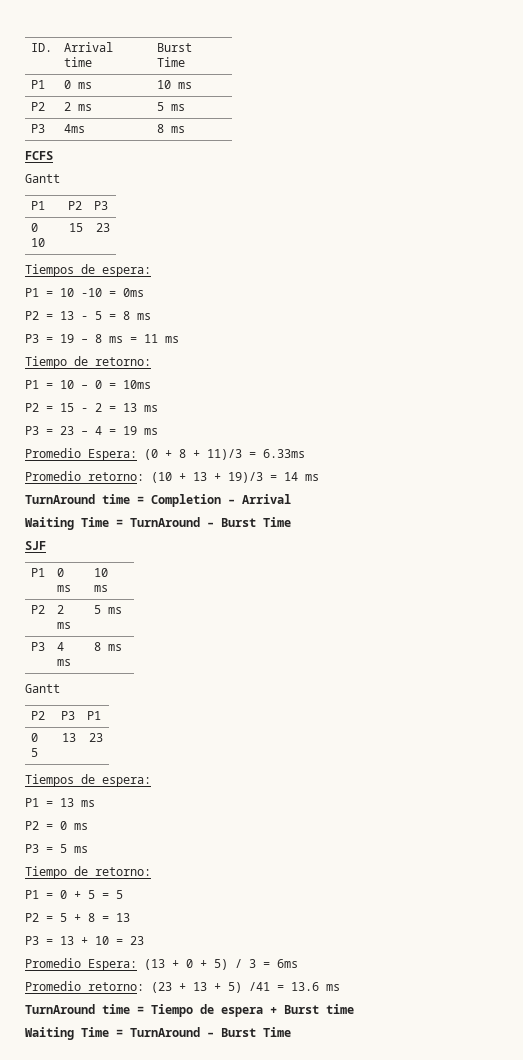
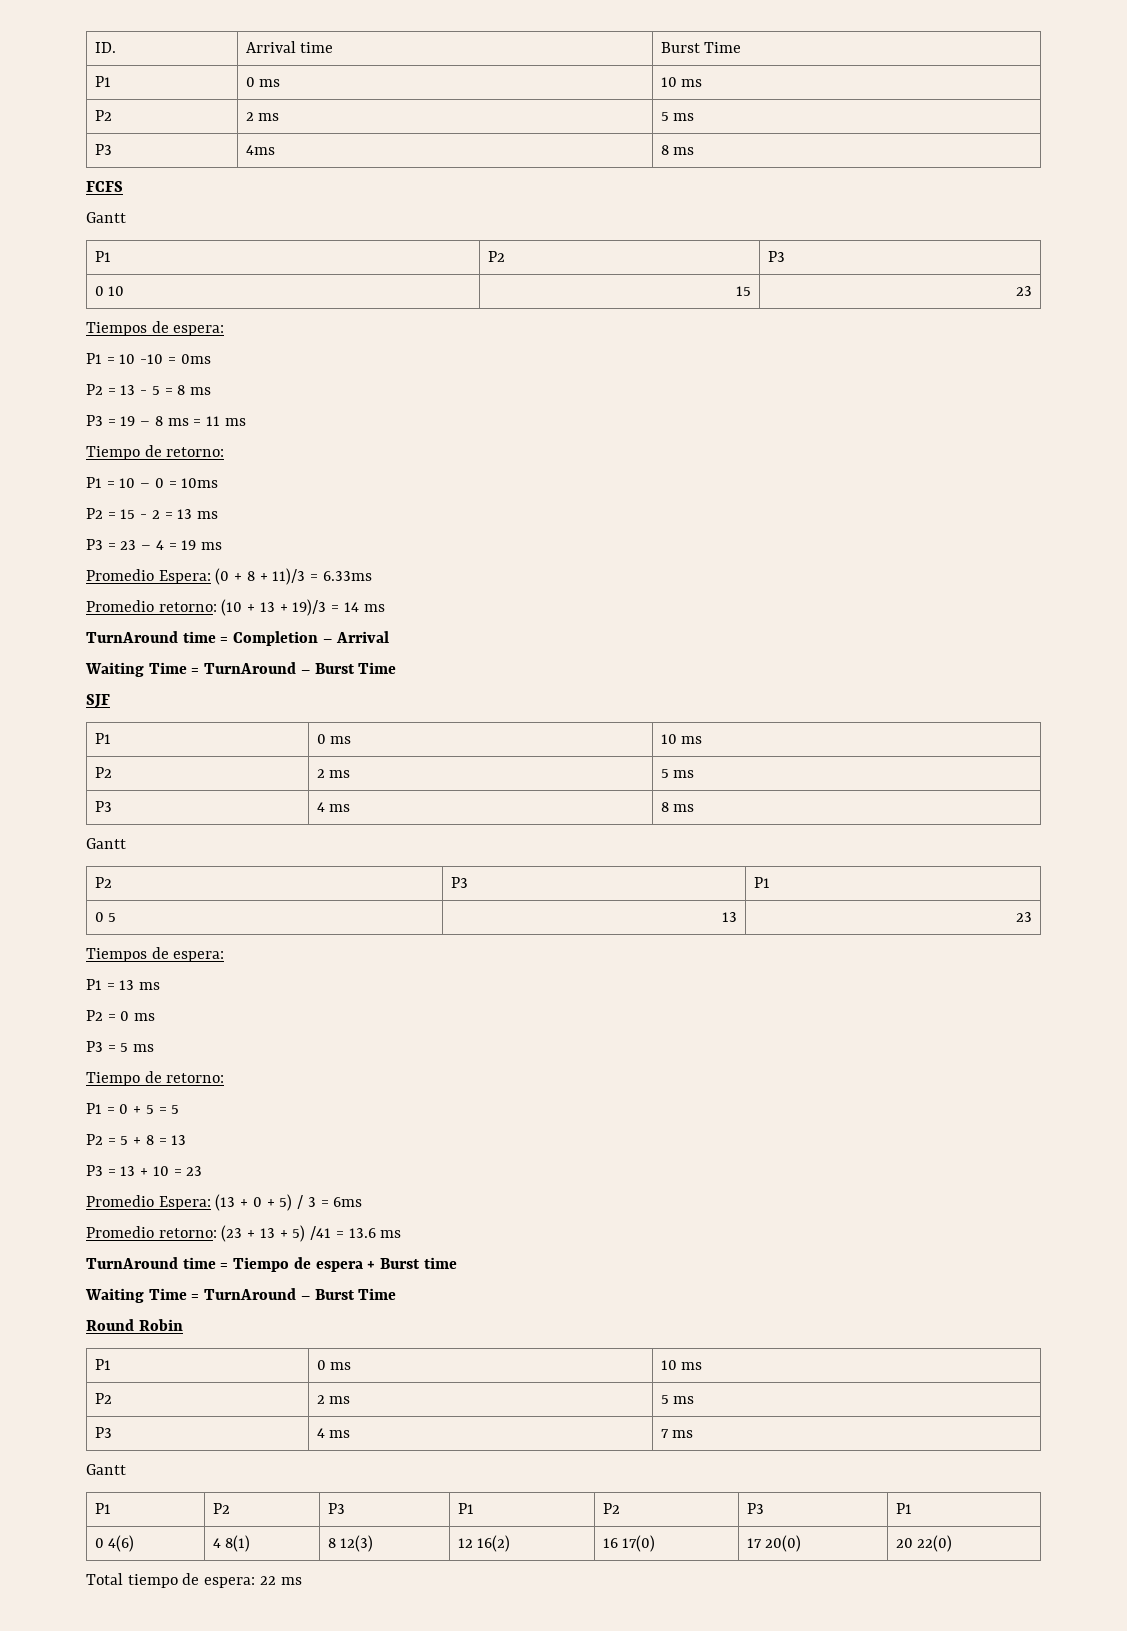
(291, 1032) none -> [86,1319,183,1331] [94,1359,111,1370] [316,1360,352,1370] [660,1360,703,1370] [94,1393,112,1404] [316,1395,351,1404] [660,1395,695,1404] [94,1427,112,1438] [316,1428,351,1438] [660,1429,694,1438] [86,1464,126,1475] [94,1503,111,1514] [212,1503,230,1514] [327,1503,345,1514] [457,1503,474,1514] [602,1503,620,1514] [746,1503,764,1514] [895,1503,912,1514] [94,1535,135,1552] [212,1535,251,1552] [327,1535,374,1552] [457,1535,511,1552] [602,1535,656,1552] [746,1535,802,1552] [895,1535,953,1552] [86,1573,302,1588] // Round Robin // P1 | 0 ms | 10 ms // P2 | 2 ms | 5 ms // P3 | 4 ms | 7 ms // Gantt // P1 | P2 | P3 | P1 | P2 | P3 | P1 // 0 4(6) | 4 8(1) | 8 12(3) | 12 16(2) | 16 17(0) | 17 20(0) | 20 22(0) // Total tiempo de espera: 22 ms

